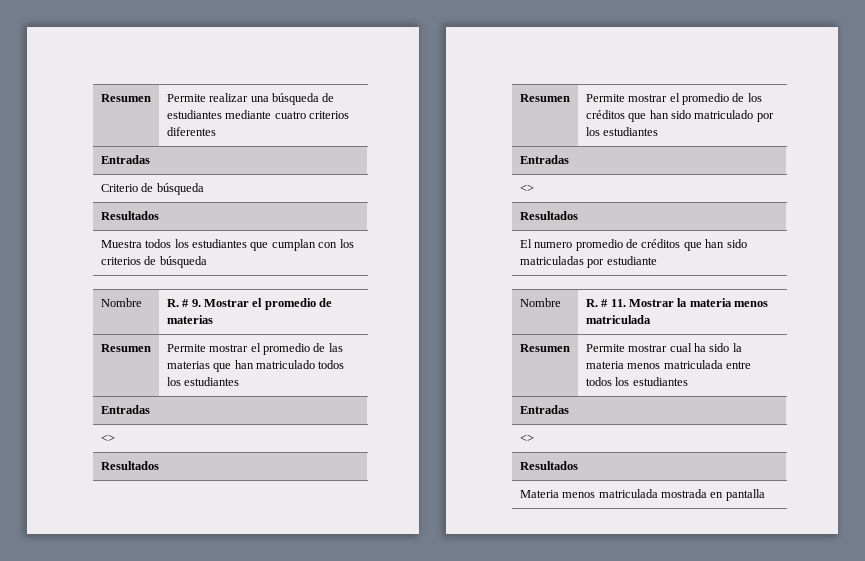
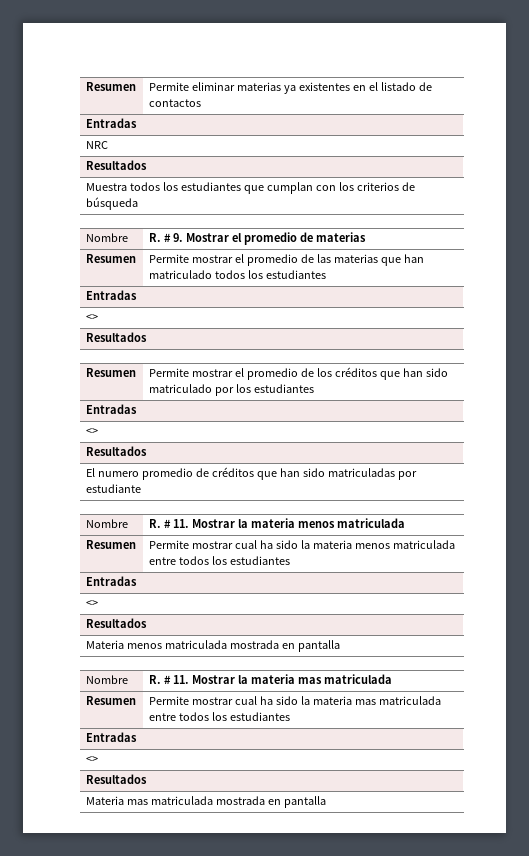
[100,94,151,102] [166,93,335,105] [166,110,350,119] [166,127,216,136] [100,155,150,164] [100,183,204,195] Resumen | Permite realizar una búsqueda de estudiantes mediante cuatro criterios diferentes // Entradas // Criterio de búsqueda -> [86,82,137,91] [149,82,433,94] [149,99,202,107] [86,118,138,128] [86,141,109,149] Resumen | Permite eliminar materias ya existentes en el listado de contactos // Entradas // NRC
(765, 495) none -> [86,675,129,684] [149,674,393,684] [86,696,137,705] [149,696,442,705] [149,712,291,721] [86,732,138,742] [86,756,99,763] [86,774,148,784] [86,796,327,808] // Nombre | R. # 11. Mostrar la materia mas matriculada // Resumen | Permite mostrar cual ha sido la materia mas matriculada entre todos los estudiantes // Entradas // <> // Resultados // Materia mas matriculada mostrada en pantalla

